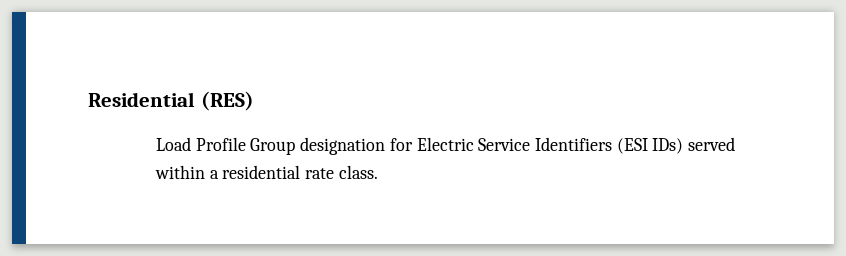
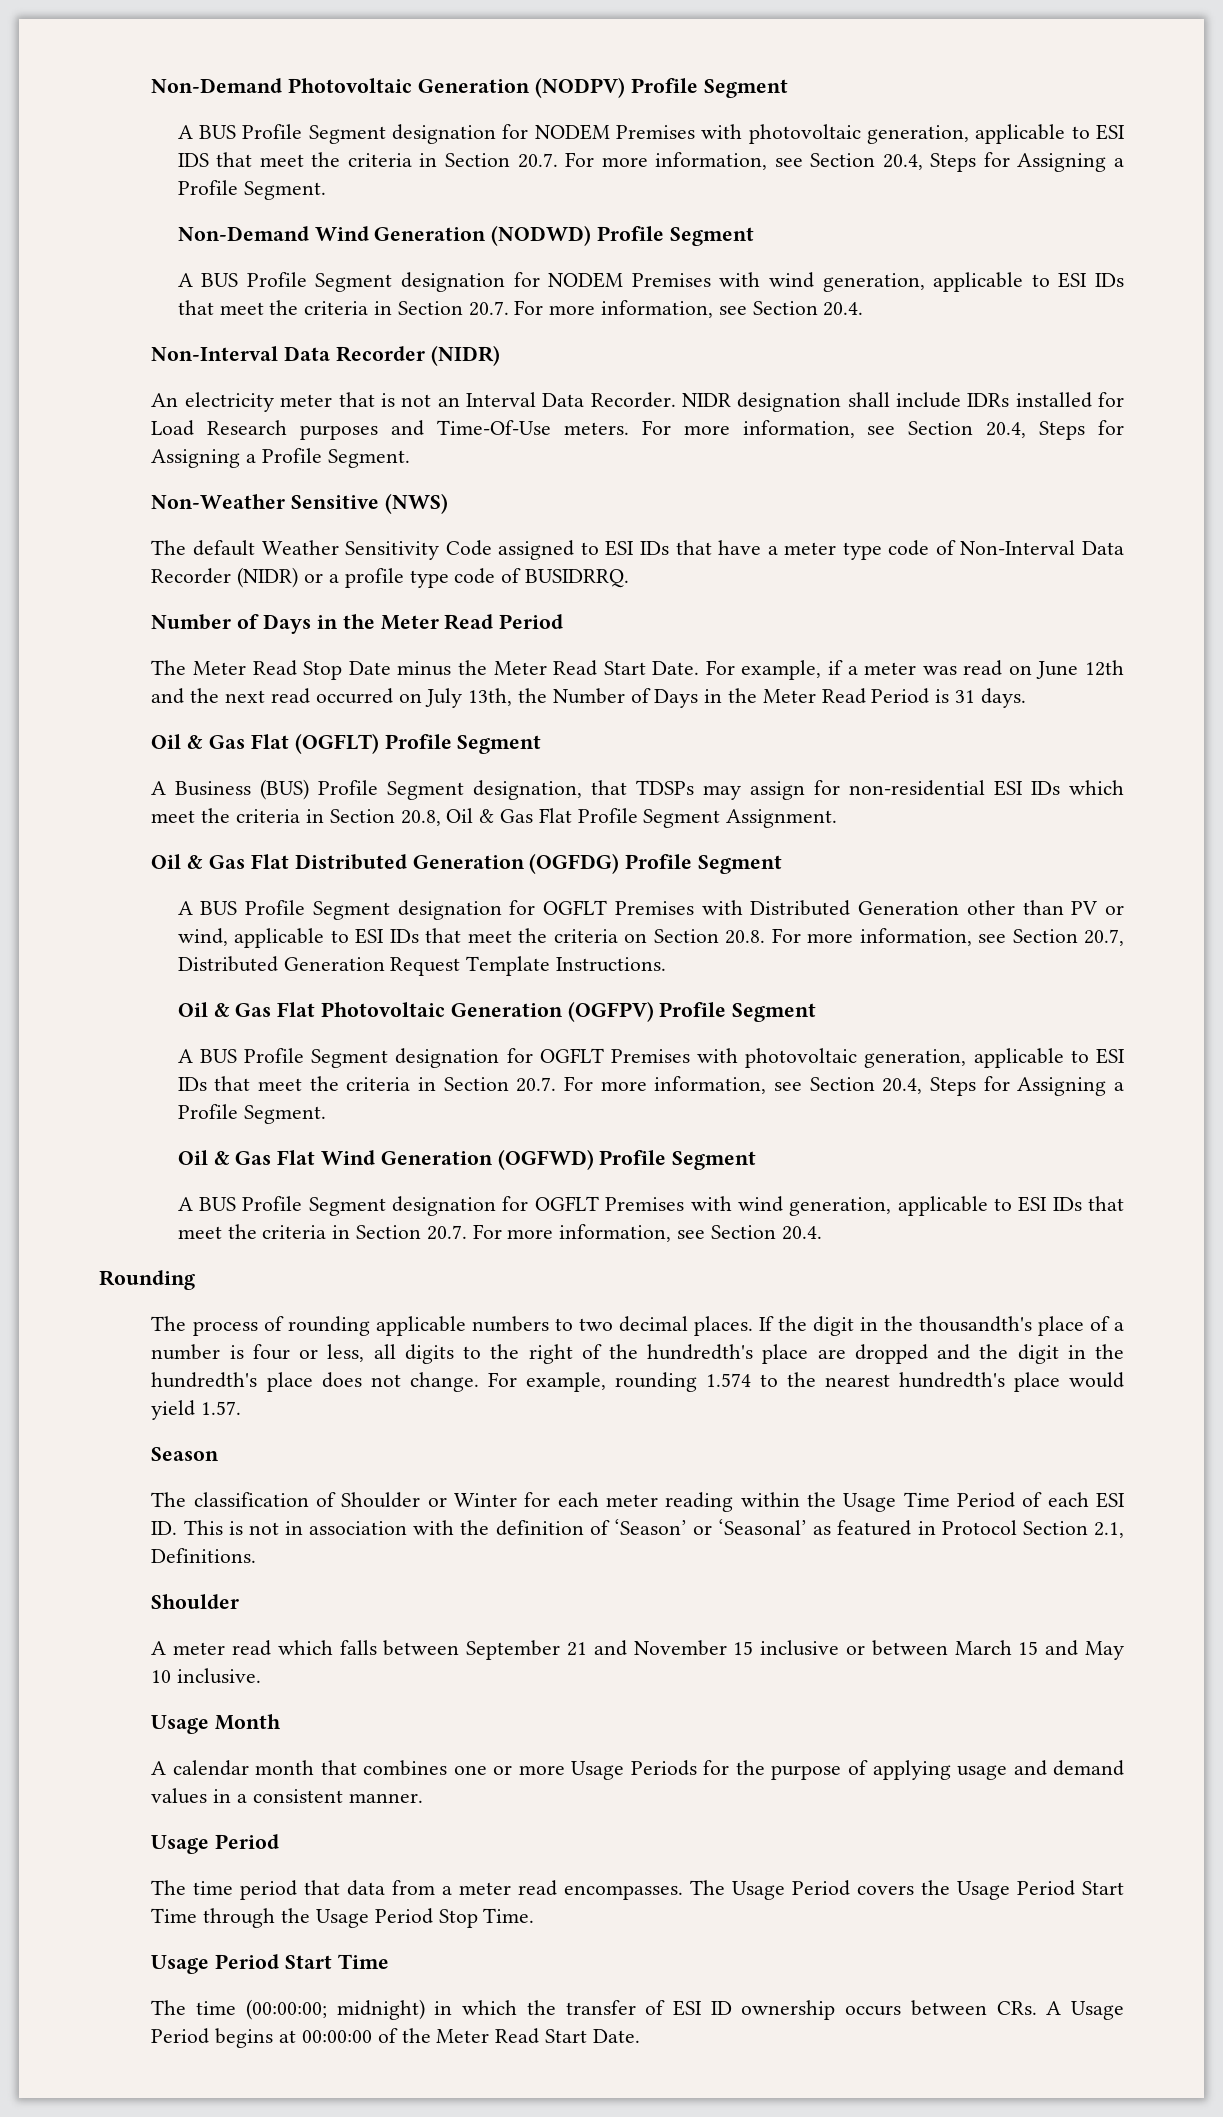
[88,91,254,111] [155,137,736,155] [154,165,378,179] Residential (RES) // Load Profile Group designation for Electric Service Identifiers (ESI IDs) served within a residential rate class. -> [151,77,788,98] [177,124,1125,144] [177,152,1125,172] [177,180,326,200] [177,225,754,246] [177,272,1124,292] [177,300,864,318] [151,345,500,366] [151,392,1124,412] [151,420,1124,440] [151,448,410,468] [151,493,449,514] [151,540,1124,560] [151,567,629,588] [151,614,564,634] [151,660,1124,680] [151,688,1026,708] [151,733,542,754] [151,779,1124,800] [151,808,838,828] [151,853,782,874] [177,900,1125,920] [177,928,1124,948] [177,956,666,976] [177,1001,817,1022] [177,1048,1125,1068] [177,1076,1125,1096] [177,1104,326,1124] [177,1149,757,1170] [177,1196,1124,1216] [177,1224,822,1242] [99,1270,195,1290] [151,1316,1124,1336] [151,1344,1125,1364] [151,1372,1125,1392] [151,1400,242,1420] [151,1447,220,1461] [151,1492,1125,1512] [151,1519,1124,1538] [151,1548,257,1563] [151,1594,240,1609] [151,1640,1124,1660] [151,1668,262,1684] [151,1714,282,1734] [151,1760,1125,1780] [151,1788,423,1804] [151,1834,280,1854] [151,1880,1124,1900] [151,1908,535,1928] [151,1954,389,1974] [151,1999,1124,2020] [151,2028,640,2048] Non-Demand Photovoltaic Generation (NODPV) Profile Segment // A BUS Profile Segment designation for NODEM Premises with photovoltaic generation, applicable to ESI IDS that meet the criteria in Section 20.7. For more information, see Section 20.4, Steps for Assigning a Profile Segment. // Non-Demand Wind Generation (NODWD) Profile Segment // A BUS Profile Segment designation for NODEM Premises with wind generation, applicable to ESI IDs that meet the criteria in Section 20.7. For more information, see Section 20.4. // Non-Interval Data Recorder (NIDR) // An electricity meter that is not an Interval Data Recorder. NIDR designation shall include IDRs installed for Load Research purposes and Time-Of-Use meters. For more information, see Section 20.4, Steps for Assigning a Profile Segment. // Non-Weather Sensitive (NWS) // The default Weather Sensitivity Code assigned to ESI IDs that have a meter type code of Non-Interval Data Recorder (NIDR) or a profile type code of BUSIDRRQ. // Number of Days in the Meter Read Period // The Meter Read Stop Date minus the Meter Read Start Date. For example, if a meter was read on June 12th and the next read occurred on July 13th, the Number of Days in the Meter Read Period is 31 days. // Oil & Gas Flat (OGFLT) Profile Segment // A Business (BUS) Profile Segment designation, that TDSPs may assign for non-residential ESI IDs which meet the criteria in Section 20.8, Oil & Gas Flat Profile Segment Assignment. // Oil & Gas Flat Distributed Generation (OGFDG) Profile Segment // A BUS Profile Segment designation for OGFLT Premises with Distributed Generation other than PV or wind, applicable to ESI IDs that meet the criteria on Section 20.8. For more information, see Section 20.7, Distributed Generation Request Template Instructions. // Oil & Gas Flat Photovoltaic Generation (OGFPV) Profile Segment // A BUS Profile Segment designation for OGFLT Premises with photovoltaic generation, applicable to ESI IDs that meet the criteria in Section 20.7. For more information, see Section 20.4, Steps for Assigning a Profile Segment. // Oil & Gas Flat Wind Generation (OGFWD) Profile Segment // A BUS Profile Segment designation for OGFLT Premises with wind generation, applicable to ESI IDs that meet the criteria in Section 20.7. For more information, see Section 20.4. // Rounding // The process of rounding applicable numbers to two decimal places. If the digit in the thousandth's place of a number is four or less, all digits to the right of the hundredth's place are dropped and the digit in the hundredth's place does not change. For example, rounding 1.574 to the nearest hundredth's place would yield 1.57. // Season // The classification of Shoulder or Winter for each meter reading within the Usage Time Period of each ESI ID. This is not in association with the definition of ‘Season’ or ‘Seasonal’ as featured in Protocol Section 2.1, Definitions. // Shoulder // A meter read which falls between September 21 and November 15 inclusive or between March 15 and May 10 inclusive. // Usage Month // A calendar month that combines one or more Usage Periods for the purpose of applying usage and demand values in a consistent manner. // Usage Period // The time period that data from a meter read encompasses. The Usage Period covers the Usage Period Start Time through the Usage Period Stop Time. // Usage Period Start Time // The time (00:00:00; midnight) in which the transfer of ESI ID ownership occurs between CRs. A Usage Period begins at 00:00:00 of the Meter Read Start Date.

